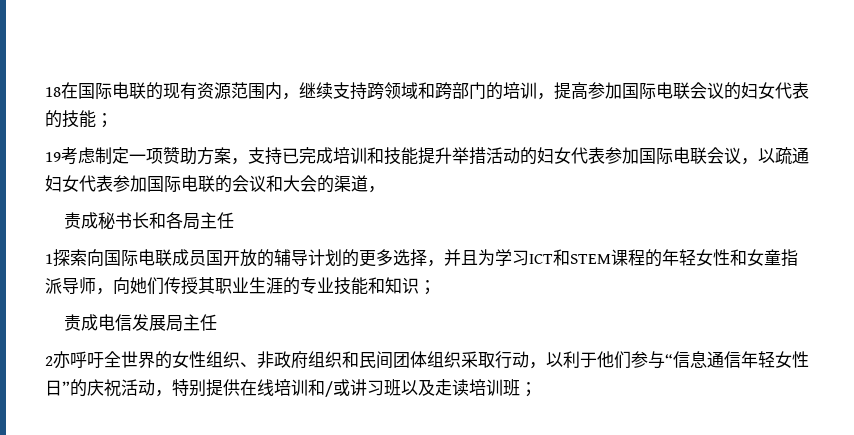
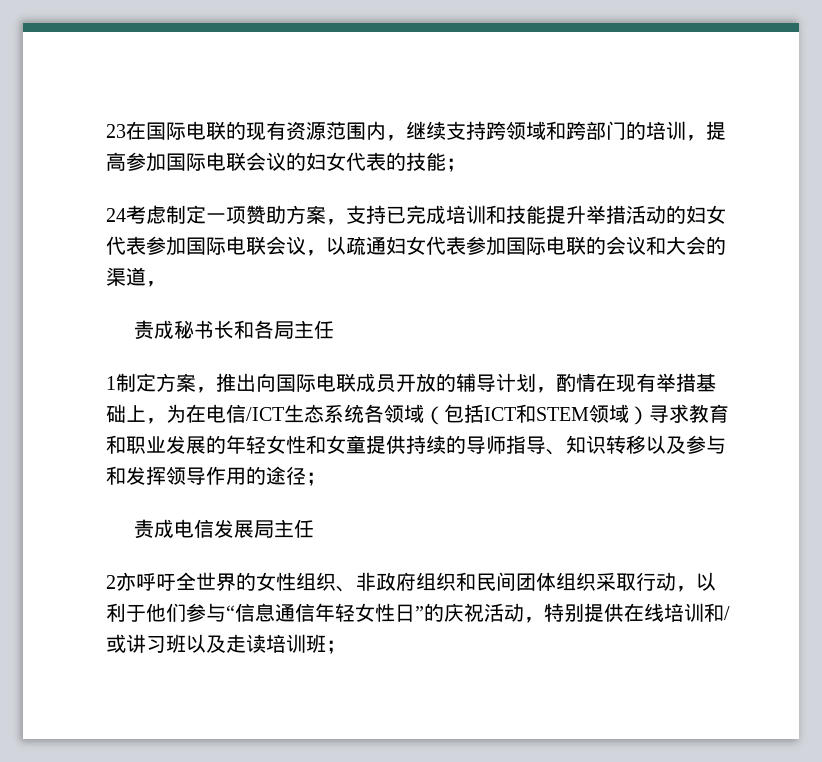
[45,87,61,97] 18 -> [106,124,126,138] 23
[45,152,61,162] 19 -> [106,208,126,222] 24
[53,249,87,267] 探索 -> [116,373,256,393] 制定方案，推出
[206,250,223,266] 国 -> (396, 383) none
[342,249,798,267] [45,277,419,295] 的更多选择，并且为学习ICT和STEM课程的年轻女性和女童指派导师，向她们传授其职业生涯的专业技能和知识 -> [536,373,716,393] [106,404,729,425] [106,435,726,455] [106,466,306,485] ，酌情在现有举措基础上，为在电信/ICT生态系统各领域（包括ICT和STEM领域）寻求教育和职业发展的年轻女性和女童提供持续的导师指导、知识转移以及参与和发挥领导作用的途径

